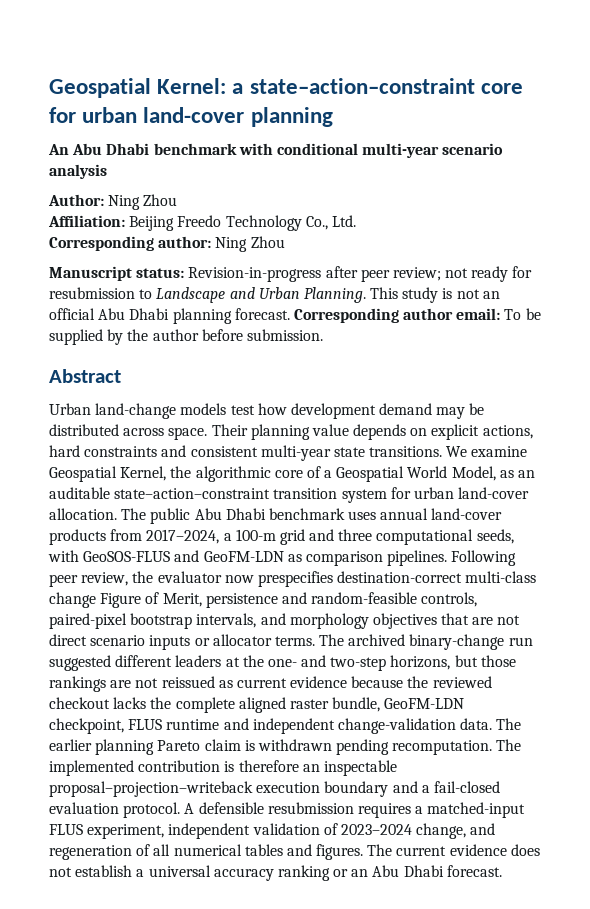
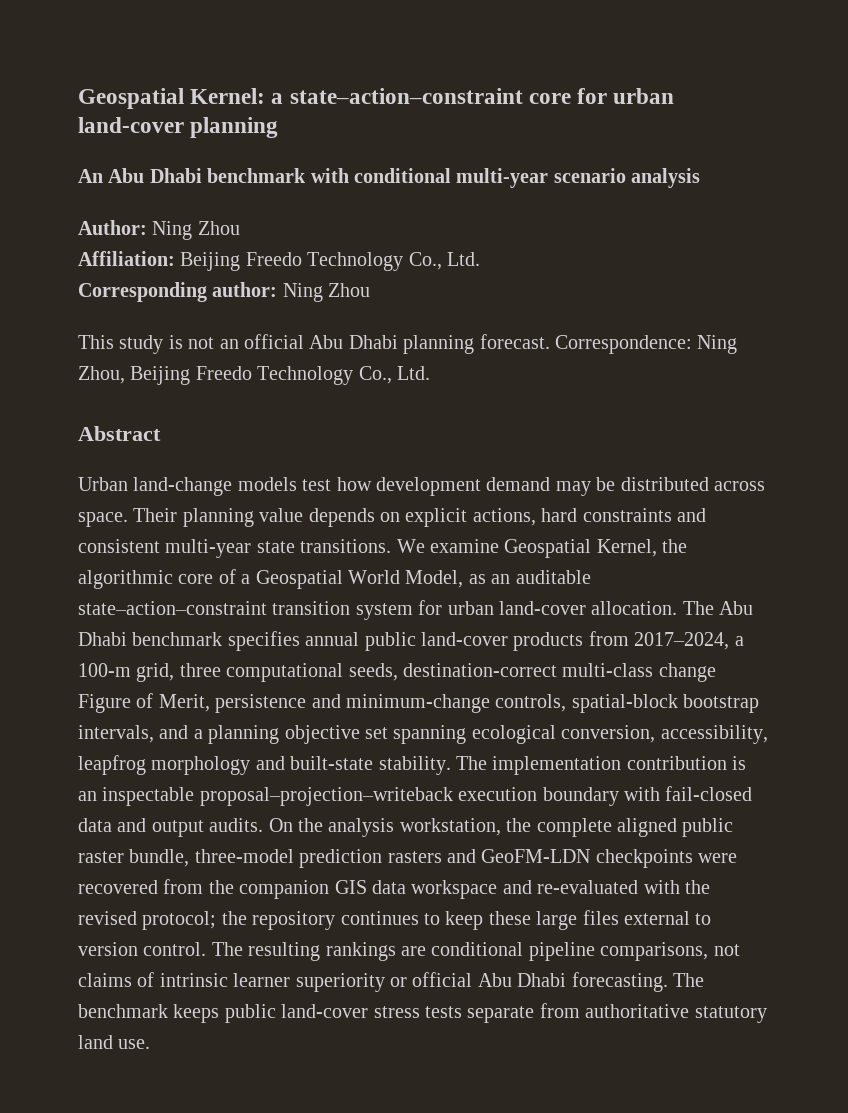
[49,266,533,282] [49,287,366,303] Manuscript status: Revision-in-progress after peer review; not ready for resubmission to Landscape and Urban Planning. -> (371, 290) none
[293,308,541,323] [49,329,323,345] Corresponding author email: To be supplied by the author before submission. -> [555,335,738,354] [78,366,430,385] Correspondence: Ning Zhou, Beijing Freedo Technology Co., Ltd.
[150,508,429,524] public Abu Dhabi benchmark uses annual -> [719,601,754,615] [78,631,416,651] Abu Dhabi benchmark specifies annual public
[279,529,335,545] grid and -> [136,663,175,682] grid,
[48,550,517,566] [49,571,333,587] with GeoSOS-FLUS and GeoFM-LDN as comparison pipelines. Following peer review, the evaluator now prespecifies -> (398, 672) none
[311,592,478,607] [49,613,521,629] [49,634,533,650] [49,655,516,671] [49,676,492,692] [49,697,465,713] [49,718,522,734] [49,739,522,755] [49,760,134,776] random-feasible controls, paired-pixel bootstrap intervals, and morphology objectives that are not direct scenario inputs or allocator terms. The archived binary-change run suggested different leaders at the one- and two-step horizons, but those rankings are not reissued as current evidence because the reviewed checkout lacks the complete aligned raster bundle, GeoFM-LDN checkpoint, FLUS runtime and independent change-validation data. The earlier planning Pareto claim is withdrawn pending recomputation. The implemented -> [346,694,760,713] [78,725,768,744] [78,755,622,775] minimum-change controls, spatial-block bootstrap intervals, and a planning objective set spanning ecological conversion, accessibility, leapfrog morphology and built-state stability. The implementation
[238,760,299,772] therefore -> (747, 763) none
[392,781,500,793] [49,802,526,818] [49,823,496,839] [49,844,540,860] [49,865,502,881] and a fail-closed evaluation protocol. A defensible resubmission requires a matched-input FLUS experiment, independent validation of 2023–2024 change, and regeneration of all numerical tables and figures. The current evidence does not establish a universal accuracy ranking or an Abu Dhabi forecast. -> [623,786,753,801] [78,818,734,837] [78,849,738,868] [78,879,710,899] [78,910,712,930] [78,942,740,961] [78,972,704,992] [78,1003,767,1023] [78,1035,151,1049] with fail-closed data and output audits. On the analysis workstation, the complete aligned public raster bundle, three-model prediction rasters and GeoFM-LDN checkpoints were recovered from the companion GIS data workspace and re-evaluated with the revised protocol; the repository continues to keep these large files external to version control. The resulting rankings are conditional pipeline comparisons, not claims of intrinsic learner superiority or official Abu Dhabi forecasting. The benchmark keeps public land-cover stress tests separate from authoritative statutory land use.

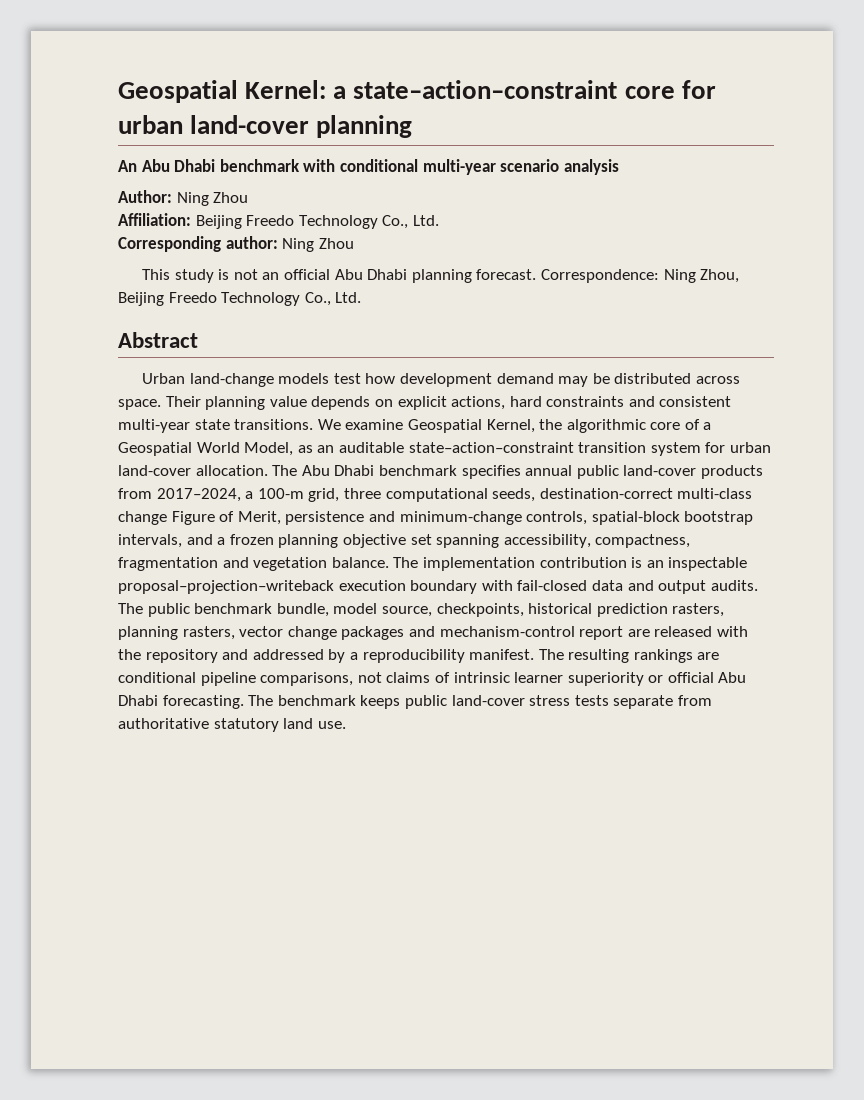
(203, 734) none -> [229,534,274,545] frozen
[471,725,768,744] [78,755,451,775] ecological conversion, accessibility, leapfrog morphology and built-state stability. -> [503,534,691,548] [118,557,389,571] accessibility, compactness, fragmentation and vegetation balance.
[268,818,734,837] [78,849,738,868] [78,879,710,899] [78,910,712,930] [78,942,207,956] On the analysis workstation, the complete aligned public raster bundle, three-model prediction rasters and GeoFM-LDN checkpoints were recovered from the companion GIS data workspace and re-evaluated with the revised protocol; the repository continues to keep these large files external to version control. -> [118,603,725,617] [118,626,748,640] [118,649,535,663] The public benchmark bundle, model source, checkpoints, historical prediction rasters, planning rasters, vector change packages and mechanism-control report are released with the repository and addressed by a reproducibility manifest.

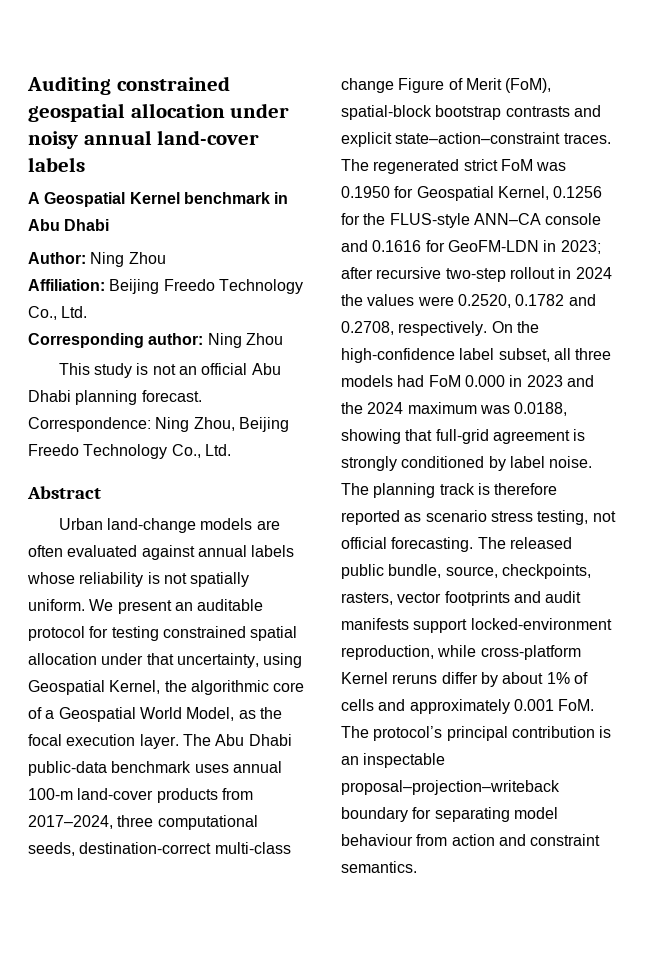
[118,80,716,103] [118,115,413,138] [118,159,619,175] Geospatial Kernel: a state–action–constraint core for urban land-cover planning // An Abu Dhabi benchmark with conditional multi-year scenario analysis -> [27,76,230,95] [28,103,290,122] [28,130,260,149] [28,157,85,172] [28,192,289,207] [28,219,110,231] Auditing constrained geospatial allocation under noisy annual land-cover labels // A Geospatial Kernel benchmark in Abu Dhabi
[333,373,740,387] [118,396,732,410] [118,419,404,433] test how development demand may be distributed across space. Their planning value depends on explicit actions, hard constraints and consistent multi-year state transitions. We examine -> [256,520,280,530] [28,545,295,560] [27,572,250,587] [28,599,264,614] [28,626,298,641] [28,653,303,668] are often evaluated against annual labels whose reliability is not spatially uniform. We present an auditable protocol for testing constrained spatial allocation under that uncertainty, using
[317,442,771,456] [118,465,619,479] an auditable state–action–constraint transition system for urban land-cover allocation. The Abu Dhabi benchmark specifies annual public -> [259,707,282,719] [28,734,292,749] [28,761,282,776] [28,788,73,800] the focal execution layer. The Abu Dhabi public-data benchmark uses annual 100-m
[245,488,340,502] a 100-m grid, -> (113, 822) none
[237,511,754,525] [118,534,691,548] [118,557,535,571] Merit, persistence and minimum-change controls, spatial-block bootstrap intervals, and a frozen planning objective set spanning accessibility, compactness, fragmentation and vegetation balance. The implementation -> [465,78,552,93] [341,105,601,120] [341,132,611,147] [341,159,567,174] [341,186,603,201] [341,213,602,228] [341,240,601,254] [341,267,612,282] [341,294,596,308] [341,321,539,336] [341,348,612,363] [341,375,594,387] [341,402,568,416] [341,429,586,444] [341,456,593,471] [341,483,558,498] [341,510,616,525] [341,537,572,552] [341,564,591,579] [341,591,582,606] [341,618,612,633] [341,645,581,660] [341,672,588,687] [341,699,595,714] [341,726,508,741] Merit (FoM), spatial-block bootstrap contrasts and explicit state–action–constraint traces. The regenerated strict FoM was 0.1950 for Geospatial Kernel, 0.1256 for the FLUS-style ANN–CA console and 0.1616 for GeoFM-LDN in 2023; after recursive two-step rollout in 2024 the values were 0.2520, 0.1782 and 0.2708, respectively. On the high-confidence label subset, all three models had FoM 0.000 in 2023 and the 2024 maximum was 0.0188, showing that full-grid agreement is strongly conditioned by label noise. The planning track is therefore reported as scenario stress testing, not official forecasting. The released public bundle, source, checkpoints, rasters, vector footprints and audit manifests support locked-environment reproduction, while cross-platform Kernel reruns differ by about 1% of cells and approximately 0.001 FoM. The protocol’s principal
[338,580,758,594] [118,603,725,617] [118,626,748,640] [118,649,720,663] [118,672,747,686] [118,695,712,709] [118,718,346,732] execution boundary with fail-closed data and output audits. The public benchmark bundle, model source, checkpoints, historical prediction rasters, planning rasters, vector change packages and mechanism-control report are released with the repository and addressed by a reproducibility manifest. The resulting rankings are conditional pipeline comparisons, not claims of intrinsic learner superiority or official Abu Dhabi forecasting. The benchmark keeps public land-cover stress tests separate from authoritative statutory land use. -> [341,807,558,822] [341,834,601,846] [341,861,417,873] boundary for separating model behaviour from action and constraint semantics.

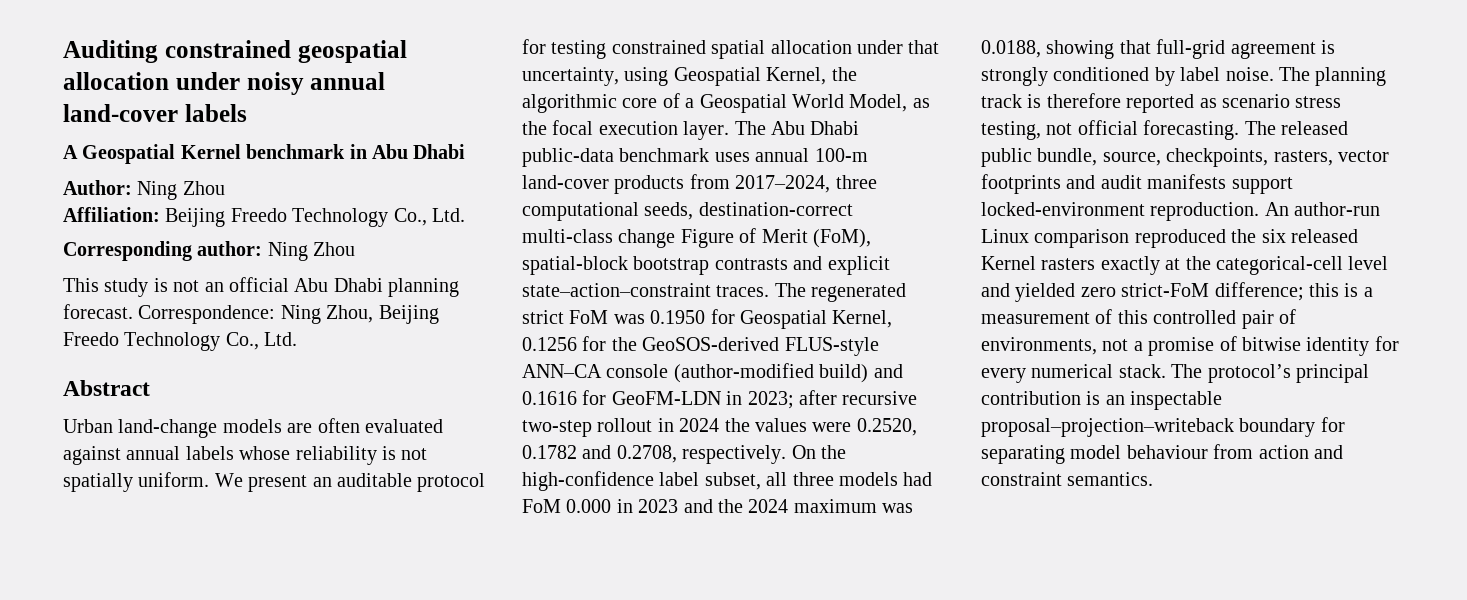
(386, 219) none -> [642,337,780,351] GeoSOS-derived
(602, 219) none -> [673,363,869,383] (author-modified build)
[341,645,581,660] [341,672,588,687] [341,699,595,714] reproduction, while cross-platform Kernel reruns differ by about 1% of cells and approximately 0.001 FoM. -> [1150,202,1381,221] [981,229,1358,248] [981,256,1389,275] [981,282,1373,302] [981,309,1296,329] [981,336,1399,356] [981,364,1166,383] reproduction. An author-run Linux comparison reproduced the six released Kernel rasters exactly at the categorical-cell level and yielded zero strict-FoM difference; this is a measurement of this controlled pair of environments, not a promise of bitwise identity for every numerical stack.

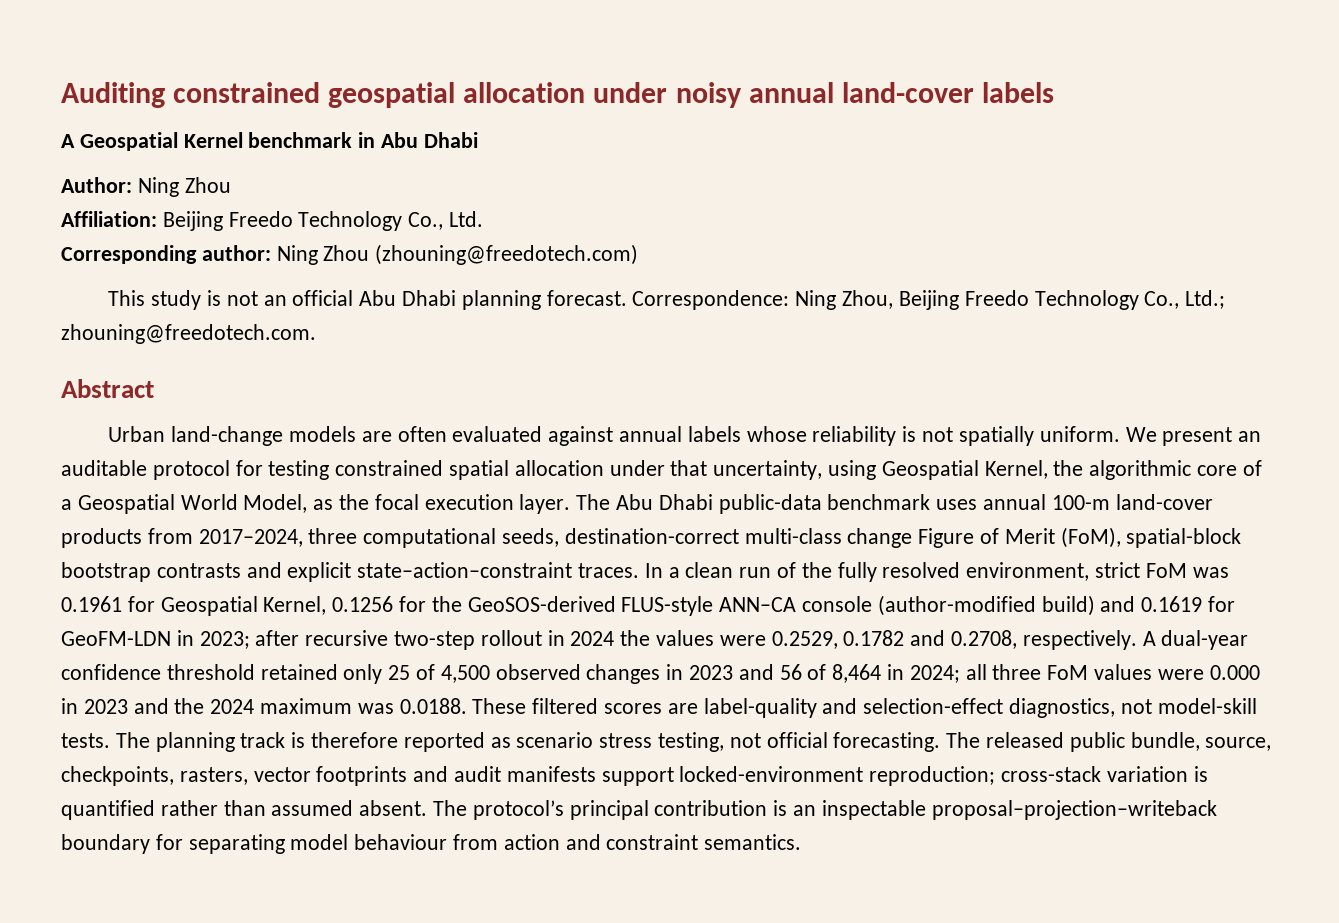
(356, 249) none -> [375,244,639,265] (zhouning@freedotech.com)
[264,332,298,346] Ltd. -> [1185,290,1226,309] [61,324,316,344] Ltd.; zhouning@freedotech.com.
[774,283,907,302] The regenerated -> [644,562,1090,582] In a clean run of the fully resolved environment,
[650,310,706,324] 0.1950 -> [61,596,122,612] 0.1961
[522,391,577,405] 0.1616 -> [1141,596,1203,612] 0.1619
[856,418,917,436] 0.2520, -> [771,631,838,649] 0.2529,
[791,445,846,459] [522,471,933,491] [522,499,561,513] On the high-confidence label subset, all three models had FoM -> [1142,630,1249,650] [61,664,1204,684] A dual-year confidence threshold retained only 25 of 4,500 observed changes in 2023 and 56 of 8,464 in 2024; all three FoM values were
[981,39,1335,59] [981,67,1274,86] 0.0188, showing that full-grid agreement is strongly conditioned by label noise. -> [399,698,1257,718] [61,733,110,748] 0.0188. These filtered scores are label-quality and selection-effect diagnostics, not model-skill tests.
[1150,202,1381,221] [981,229,1358,248] [981,256,1389,275] [981,282,1373,302] [981,309,1296,329] [981,336,1399,356] [981,364,1166,383] reproduction. An author-run Linux comparison reproduced the six released Kernel rasters exactly at the categorical-cell level and yielded zero strict-FoM difference; this is a measurement of this controlled pair of environments, not a promise of bitwise identity for every numerical stack. -> [869,766,1208,786] [61,800,428,820] reproduction; cross-stack variation is quantified rather than assumed absent.

